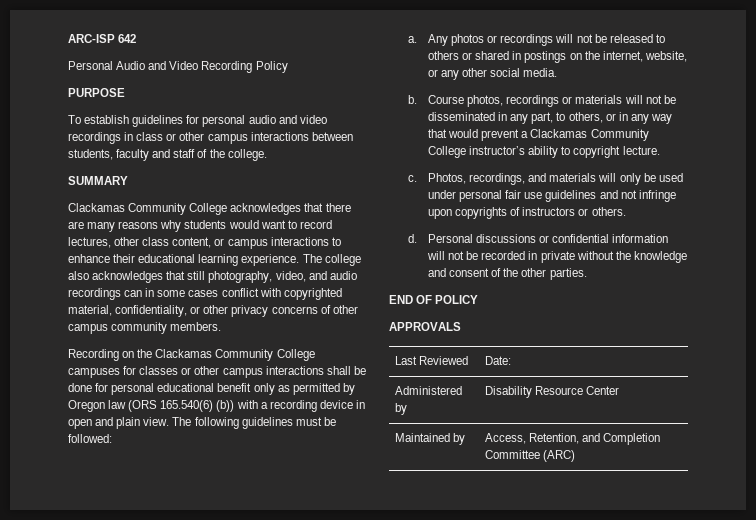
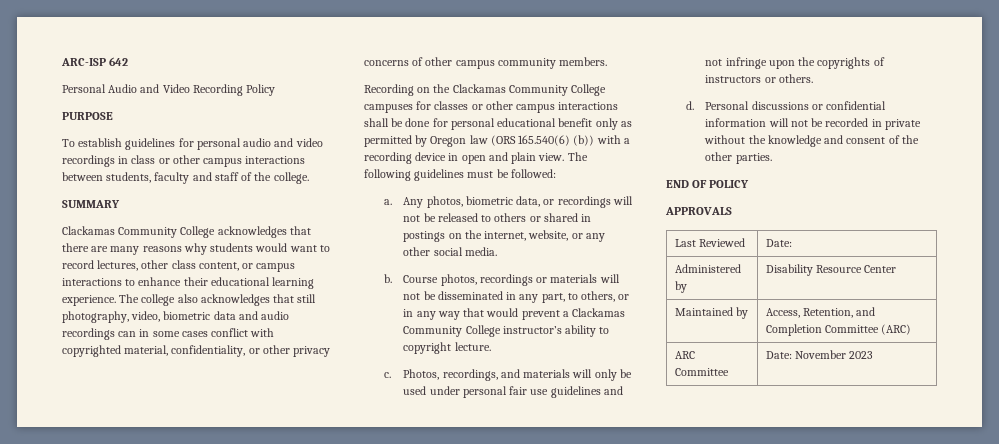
(306, 276) none -> [163,311,236,320] biometric data
[451,34,485,46] photos -> [426,196,541,208] photos, biometric data,
(452, 214) none -> [798,57,816,66] the
(576, 456) none -> [674,351,695,359] [674,368,729,376] [765,350,874,359] // ARC Committee | Date: November 2023

